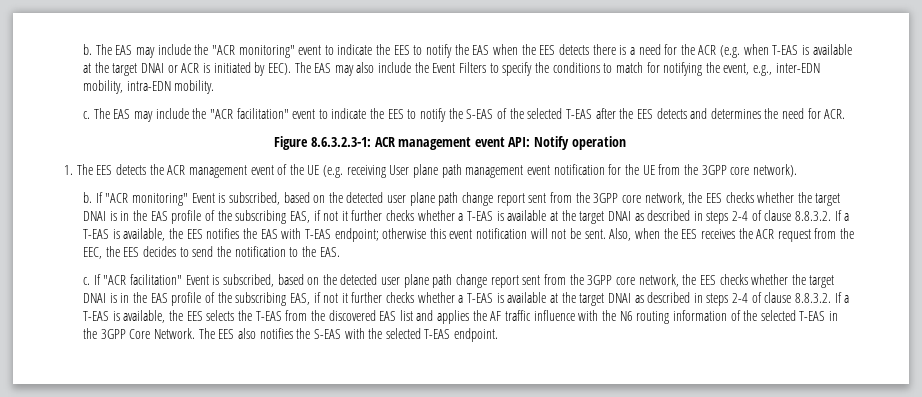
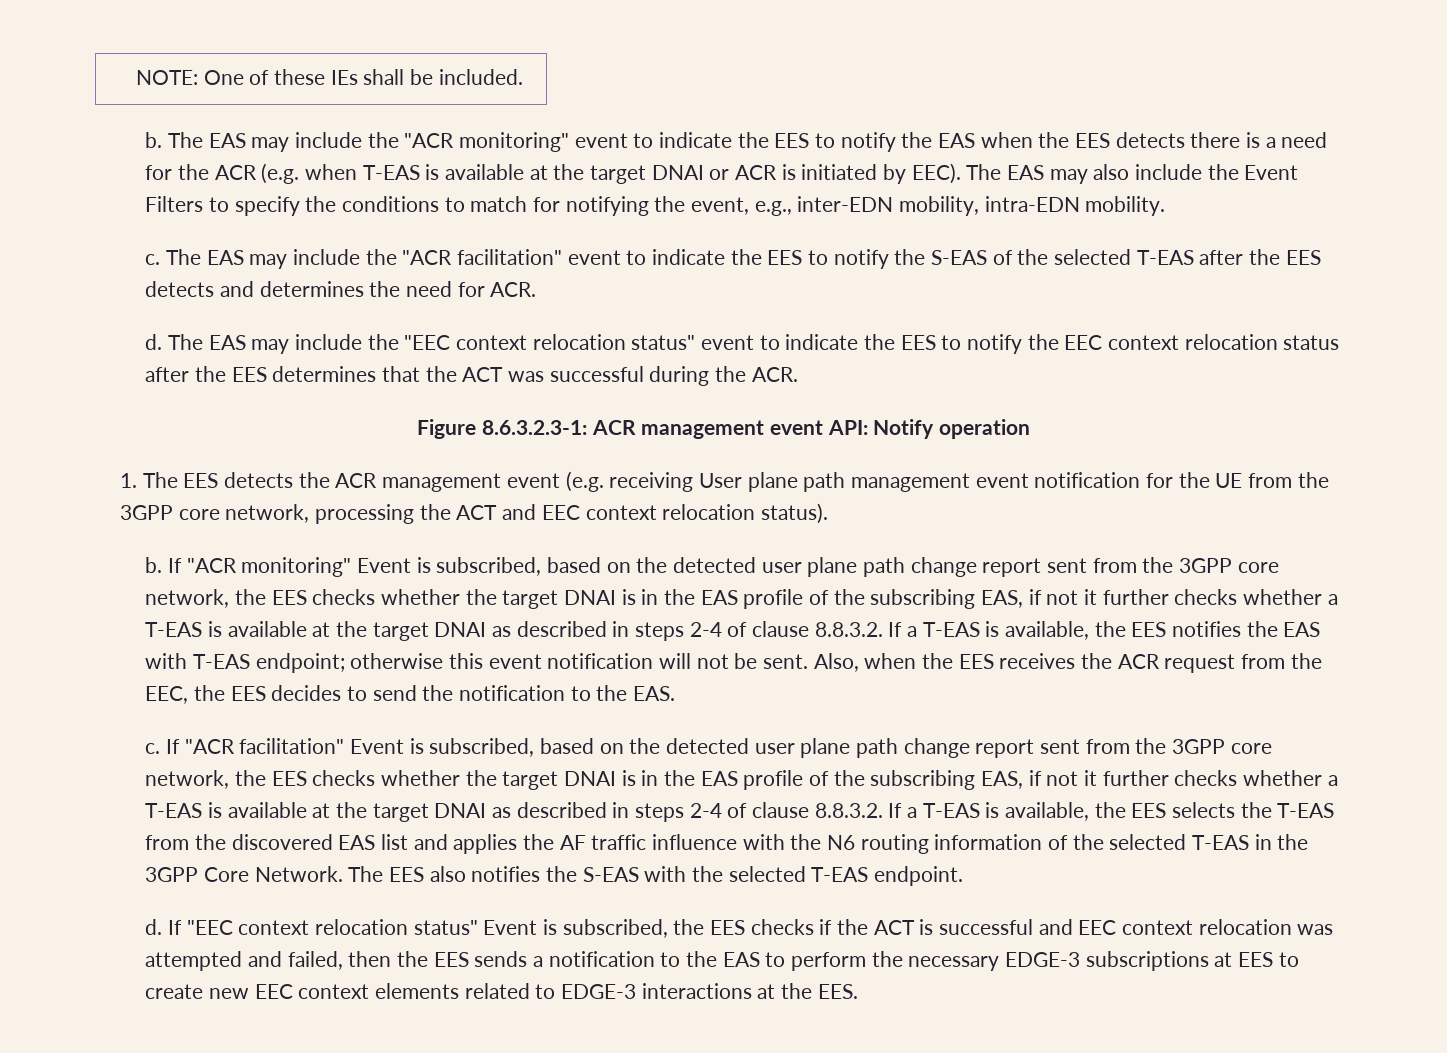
(83, 49) none -> [135,69,523,85] NOTE: One of these IEs shall be included. //
(846, 114) none -> [145,334,1340,354] [145,366,798,386] // d. The EAS may include the "EEC context relocation status" event to indicate the EES to notify the EEC context relocation status after the EES determines that the ACT was successful during the ACR.
[277,164,320,175] of the UE -> (560, 480) none
[752,164,797,177] network). -> [225,503,828,524] network, processing the ACT and EEC context relocation status).
(499, 335) none -> [145,919,1334,938] [145,951,1299,971] [145,983,858,999] // d. If "EEC context relocation status" Event is subscribed, the EES checks if the ACT is successful and EEC context relocation was attempted and failed, then the EES sends a notification to the EAS to perform the necessary EDGE-3 subscriptions at EES to create new EEC context elements related to EDGE-3 interactions at the EES.

